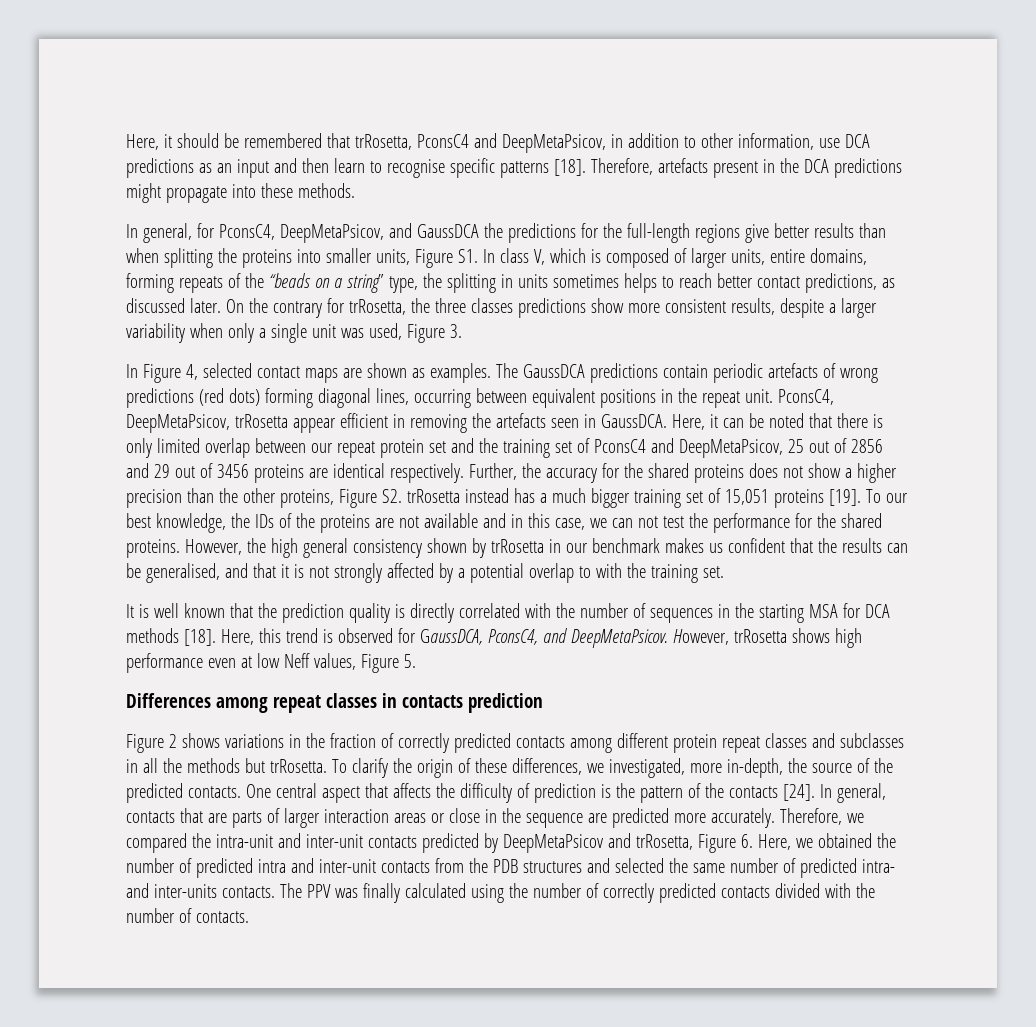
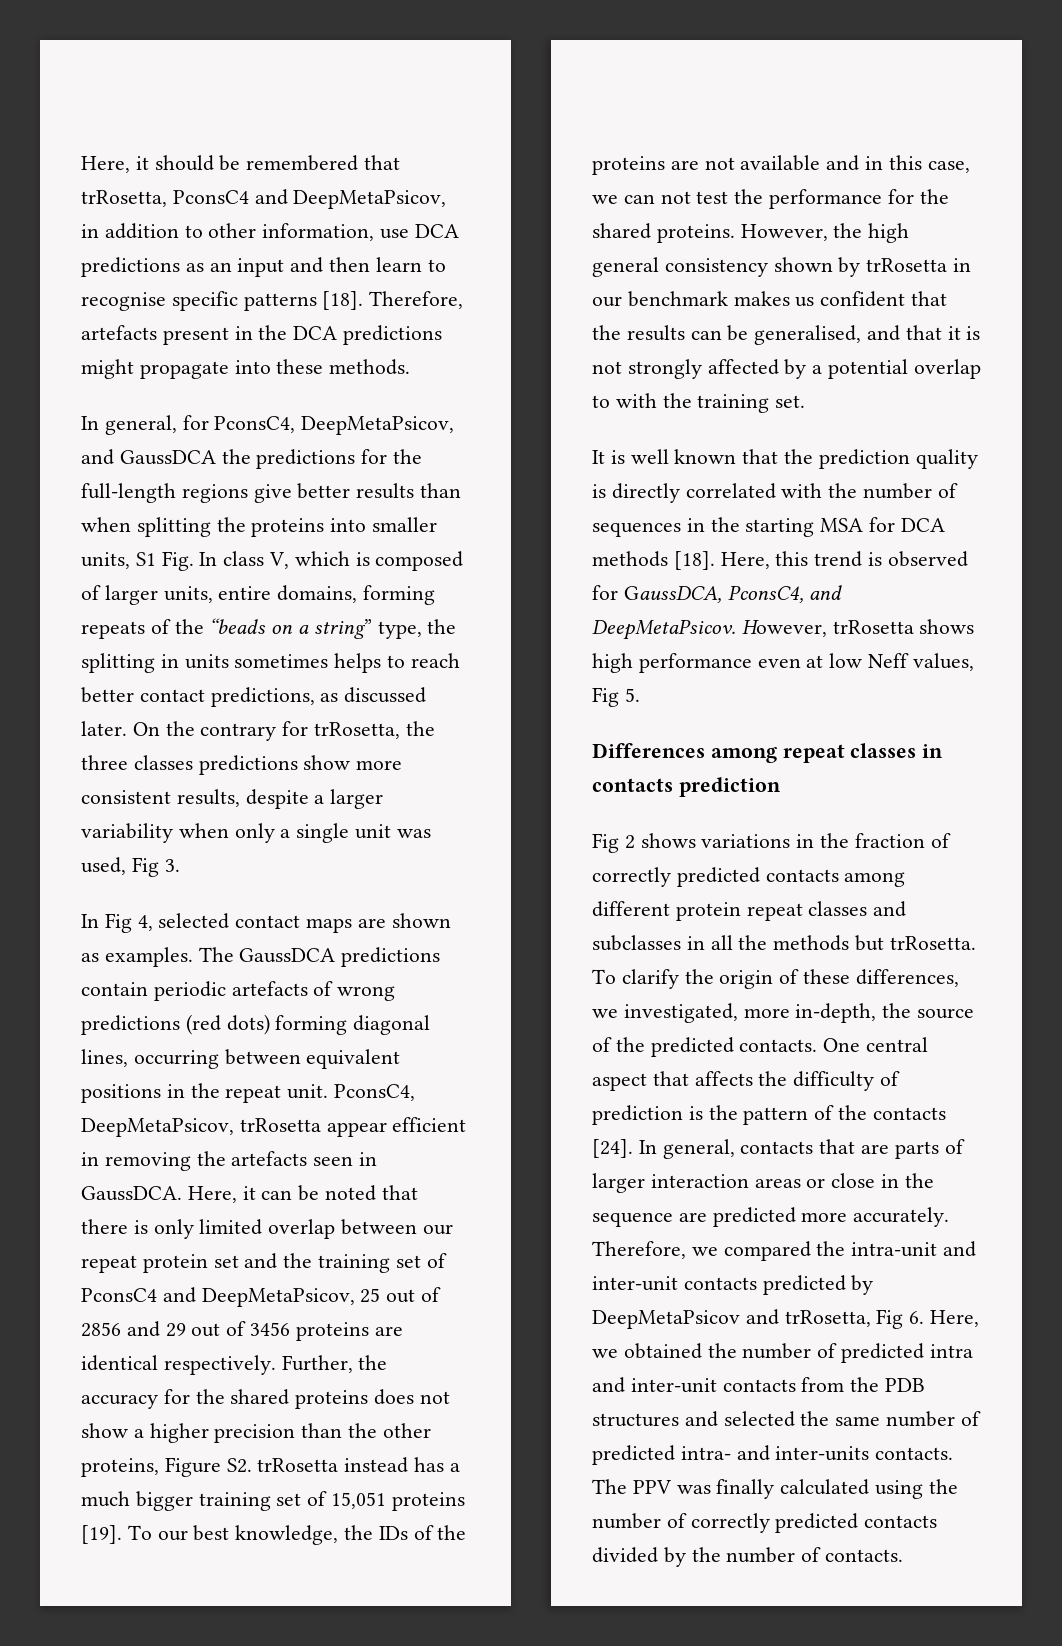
[414,249,478,268] Figure S1. -> [135,551,194,571] S1 Fig.
[406,324,445,343] Figure -> [131,857,159,877] Fig
[142,364,181,383] Figure -> [104,913,132,933] Fig
[360,654,399,673] Figure -> [592,687,619,707] Fig
[126,734,164,753] Figure -> [592,833,619,853] Fig
[697,834,736,853] Figure -> [876,1309,904,1329] Fig
[824,883,851,898] with -> [663,1547,686,1567] by

